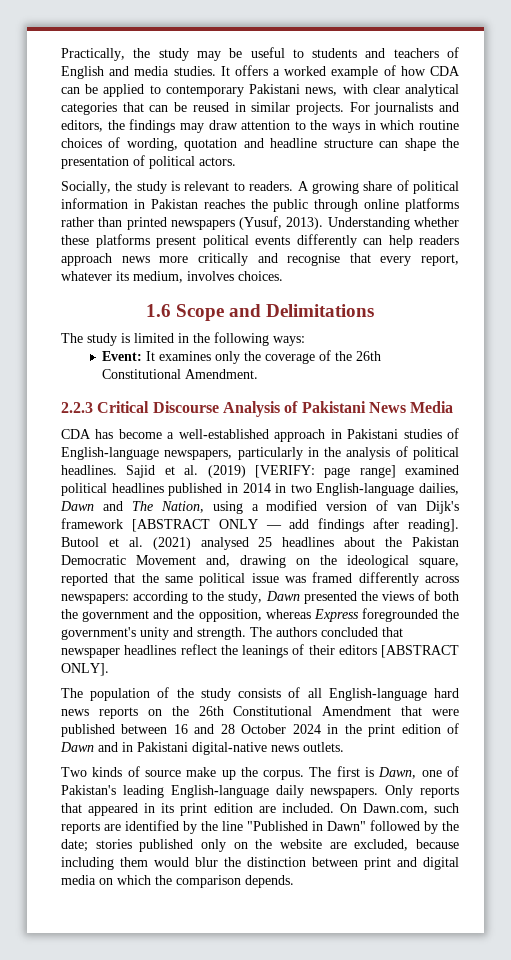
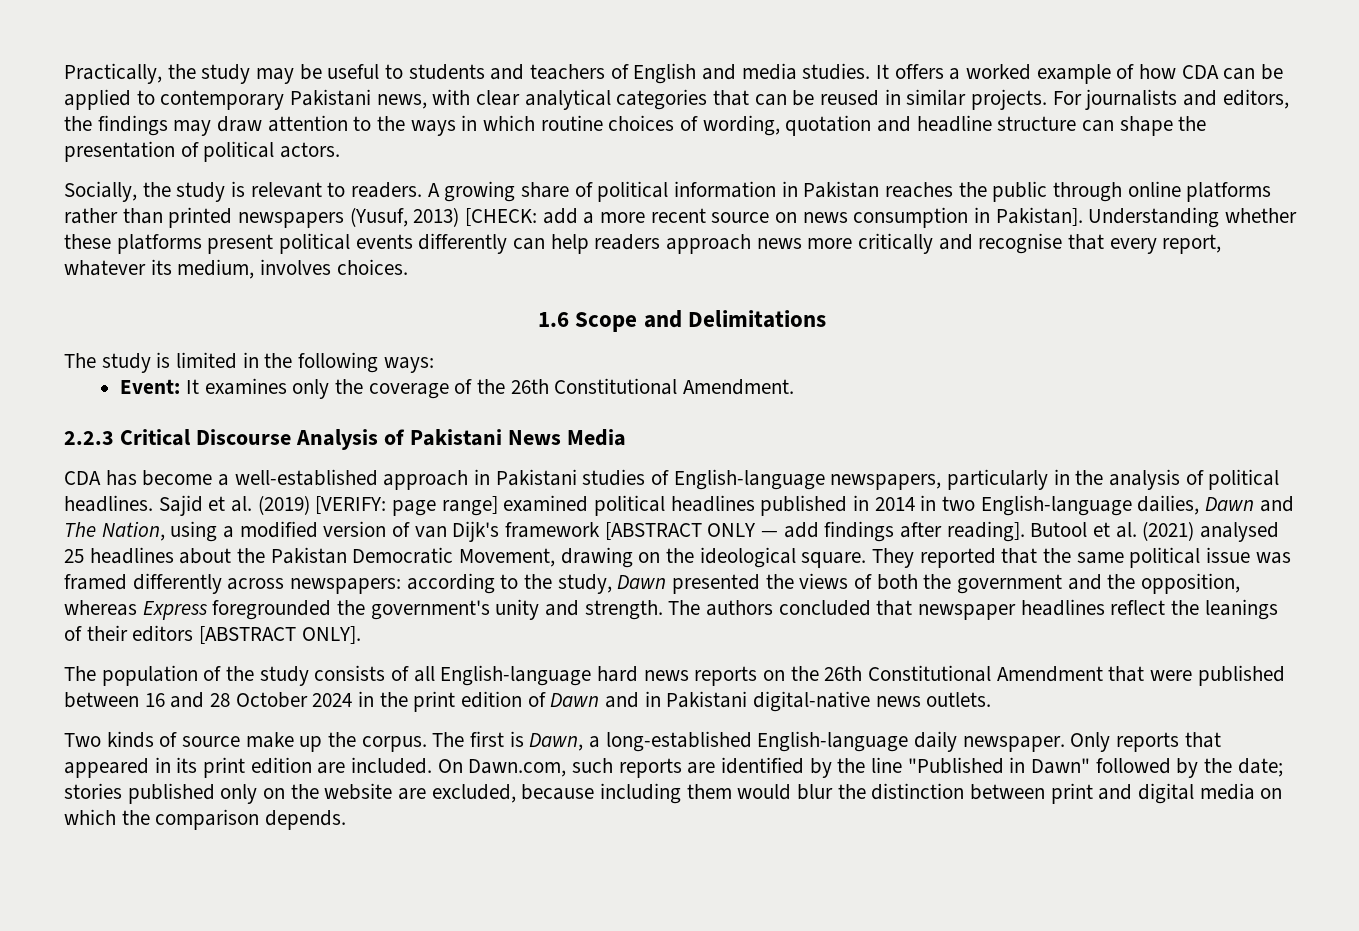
[286,217,324,230] 2013). -> [413,207,1083,228] 2013) [CHECK: add a more recent source on news consumption in Pakistan].
[136,555,230,567] Movement and, -> [459,548,556,567] Movement,
[419,558,459,568] square, -> [801,548,915,568] square. They
[421,766,460,777] [61,785,164,798] one of Pakistan's leading -> [589,731,752,752] a long-established
[310,788,379,798] newspapers. -> [962,736,1065,752] newspaper.

